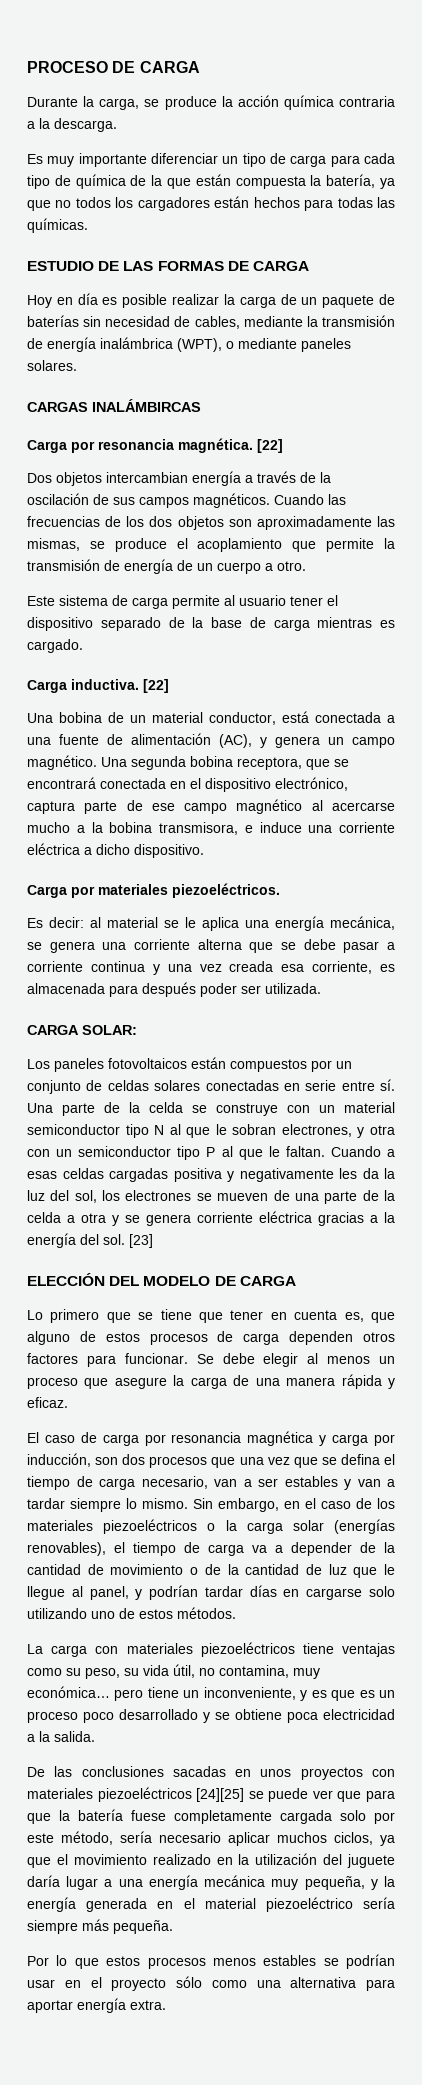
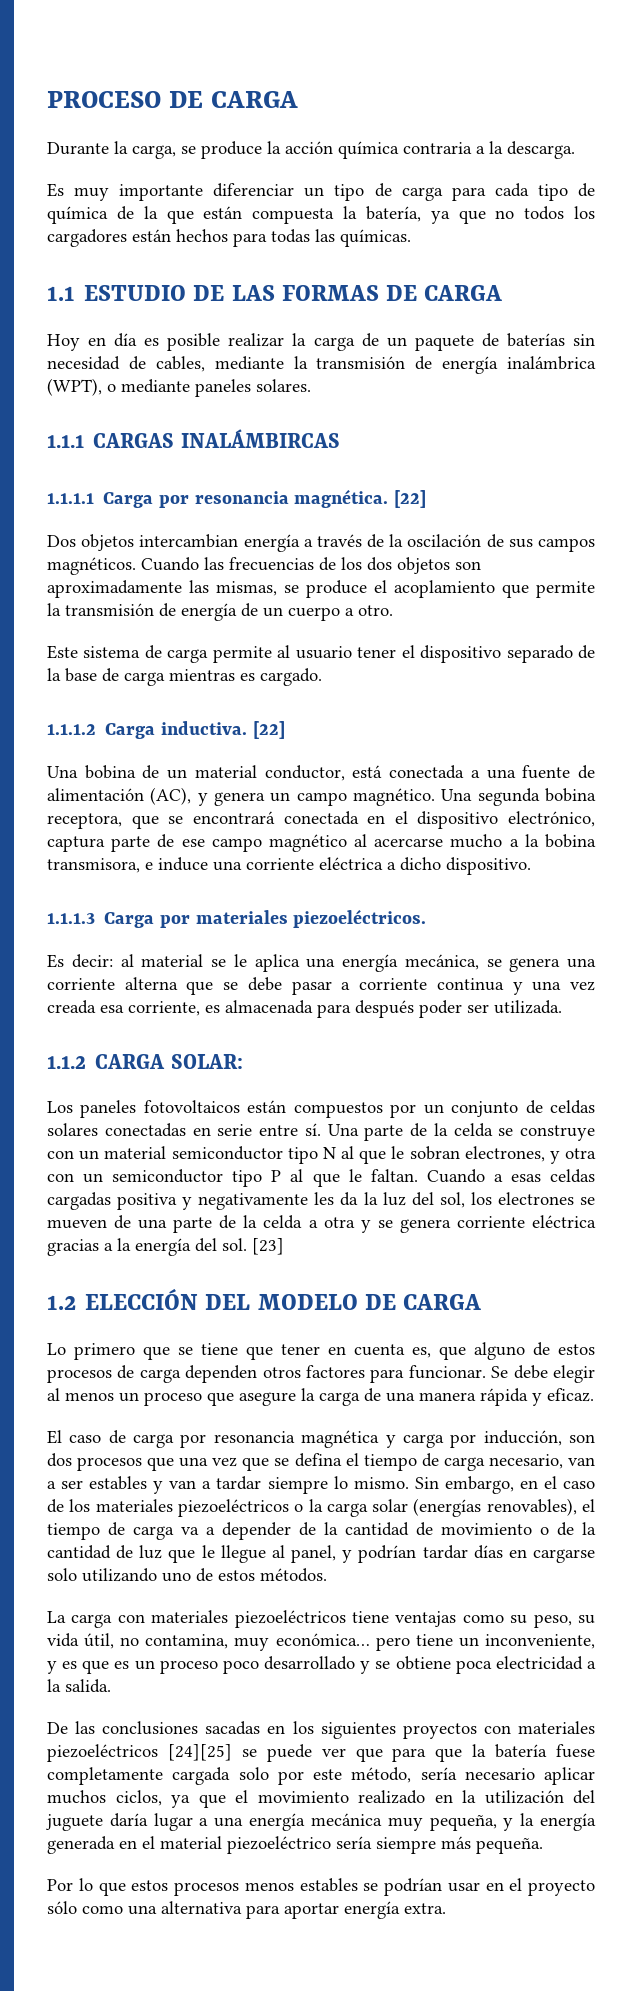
(88, 225) none -> [47,286,75,301] 1.1
(77, 365) none -> [47,435,84,448] 1.1.1
(201, 405) none -> [47,493,94,504] 1.1.1.1
(83, 646) none -> [47,724,96,735] 1.1.1.2
(204, 851) none -> [47,913,95,924] 1.1.1.3
(321, 988) none -> [47,1056,86,1069] 1.1.2
(153, 1241) none -> [47,1295,76,1310] 1.2
[260,1769,292,1777] unos -> [292,1721,396,1739] los siguientes

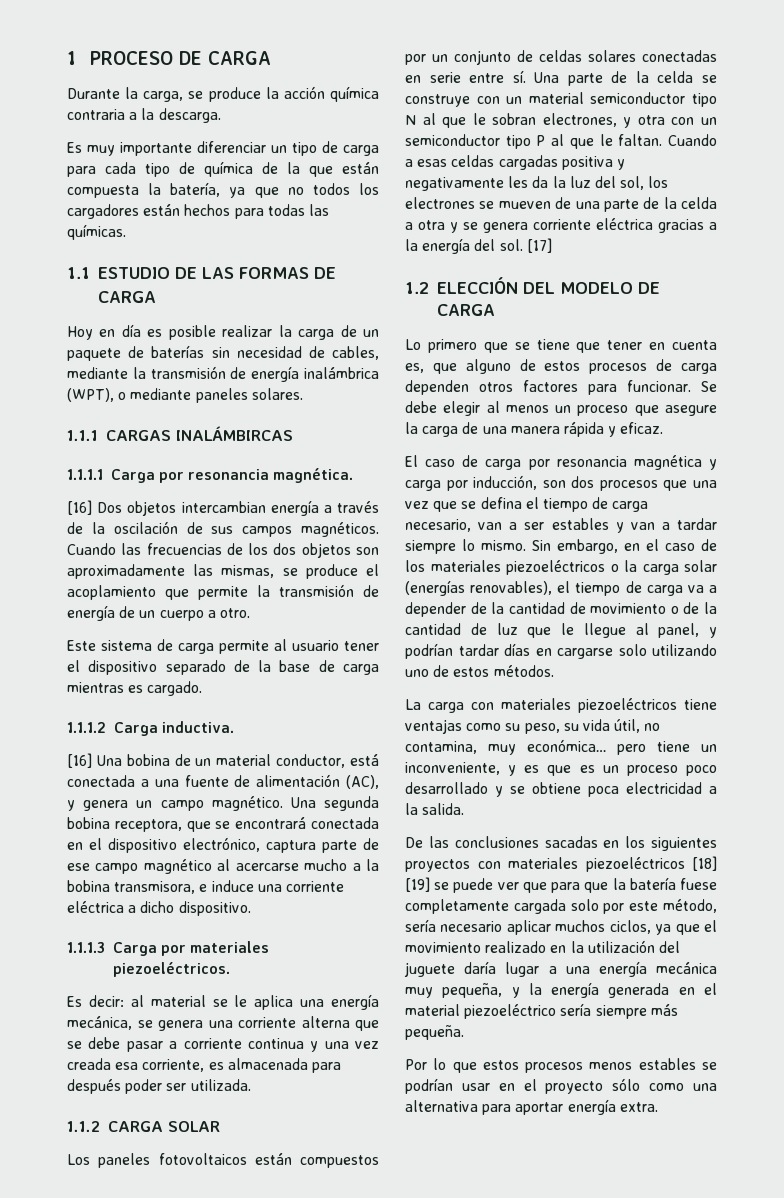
(47, 99) none -> [67,51,76,65] 1
[393,490,426,508] [22] // -> [67,500,92,515] // [16]
[252,721,285,739] [22] // -> [67,753,92,768] // [16]
[170,1054,243,1069] SOLAR: -> [167,1121,220,1132] SOLAR
[252,1238,284,1255] [23] -> [526,238,552,253] [17]
[167,1744,232,1761] [24][25] -> [692,856,717,871] [405,877,430,892] [18] [19]

